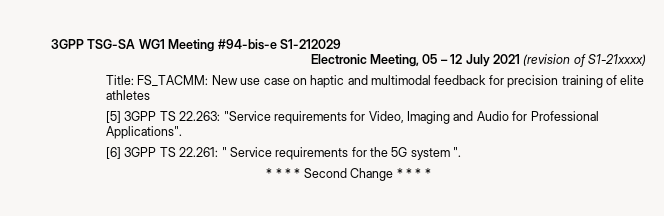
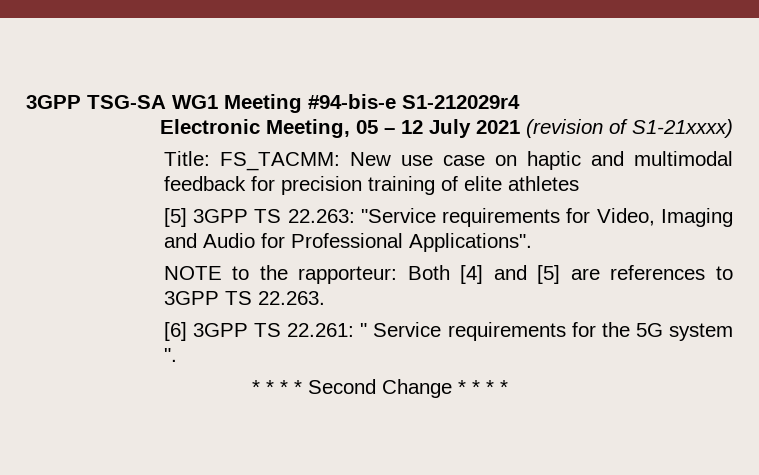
[279,39,341,49] S1-212029 -> [402,95,520,109] S1-212029r4
(183, 132) none -> [163,265,733,284] [163,291,325,305] // NOTE to the rapporteur: Both [4] and [5] are references to 3GPP TS 22.263.

